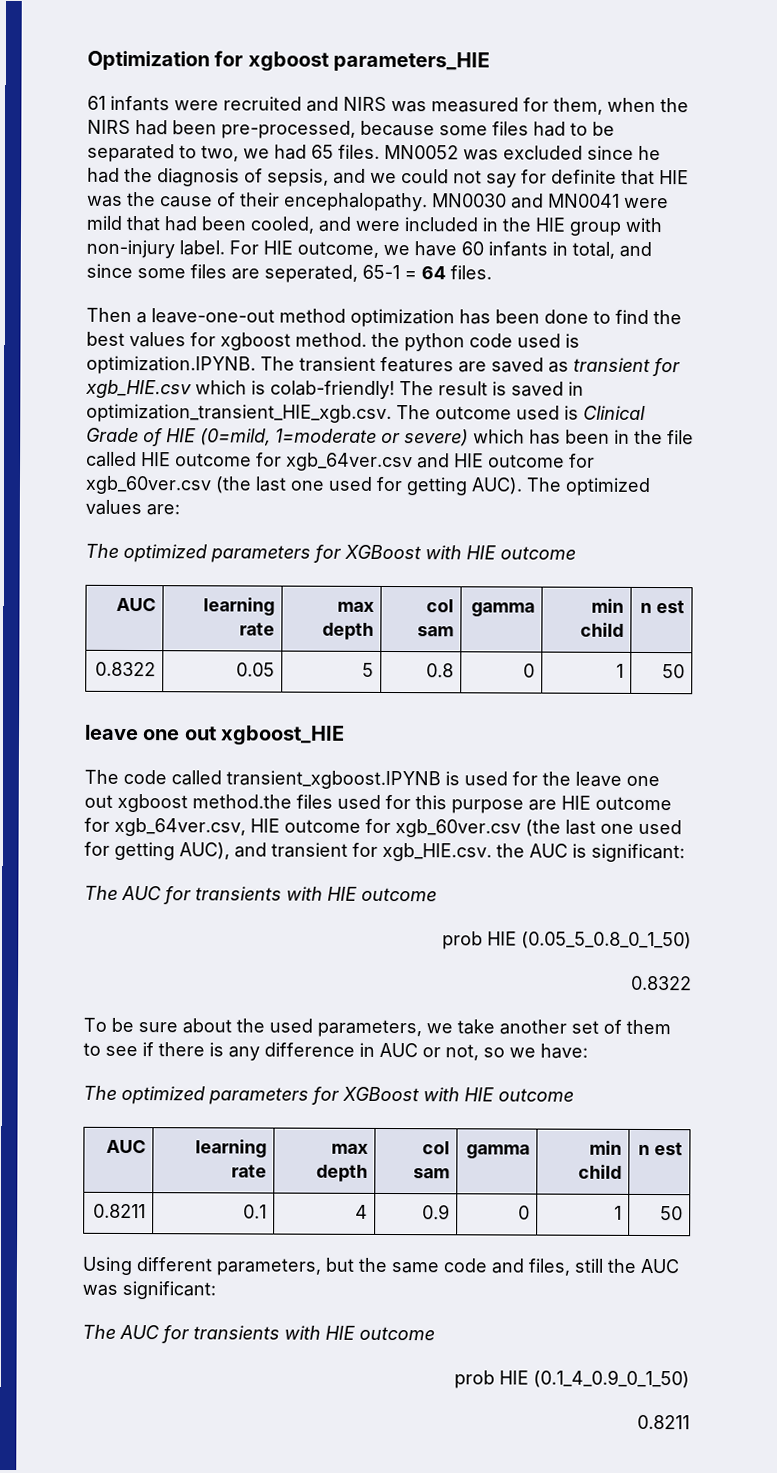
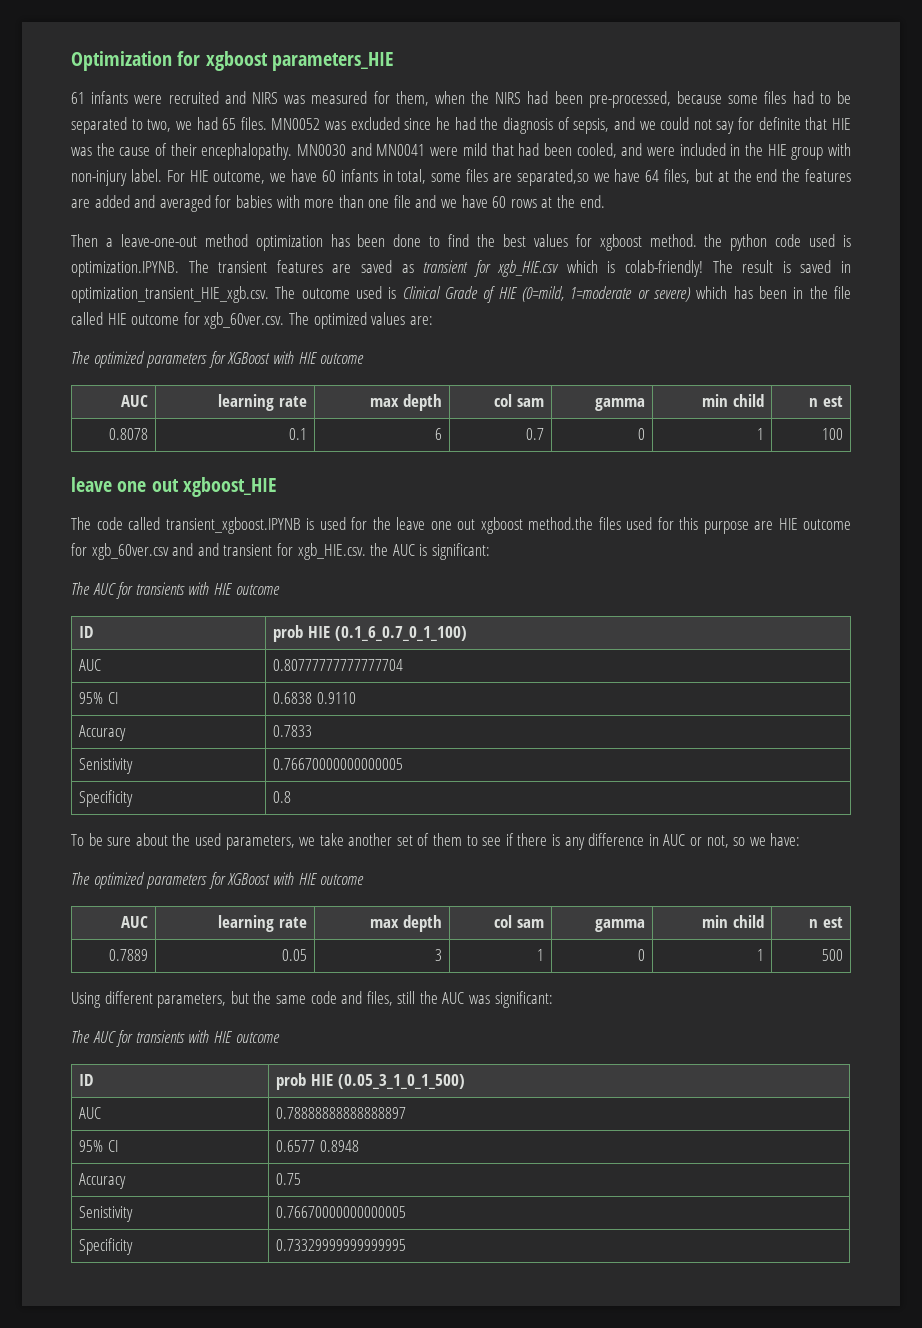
[619,241,652,258] [86,263,133,279] and since -> (427, 176) none
[264,264,492,283] seperated, 65-1 = 64 files. -> [516,169,852,186] [71,195,605,212] separated,so we have 64 files, but at the end the features are added and averaged for babies with more than one file and we have 60 rows at the end.
[286,452,595,472] [85,475,522,496] xgb_64ver.csv and HIE outcome for xgb_60ver.csv (the last one used for getting AUC). -> [204,312,285,329] xgb_60ver.csv.
[94,661,156,677] [235,662,275,677] [361,662,374,677] [425,663,454,678] [522,663,535,678] [615,663,624,678] [661,664,685,679] 0.8322 | 0.05 | 5 | 0.8 | 0 | 1 | 50 -> [108,428,148,440] [288,428,307,440] [434,428,442,440] [525,428,544,440] [637,428,645,440] [756,428,764,440] [821,428,843,440] 0.8078 | 0.1 | 6 | 0.7 | 0 | 1 | 100
[114,817,682,838] [84,841,230,861] xgb_64ver.csv, HIE outcome for xgb_60ver.csv (the last one used for getting AUC), -> [91,543,194,560] xgb_60ver.csv and
[442,931,692,950] [631,975,692,991] // prob HIE (0.05_5_0.8_0_1_50) // 0.8322 -> [79,626,94,638] [273,625,467,642] [79,659,102,671] [273,659,404,671] [79,692,119,704] [273,692,357,704] [79,725,127,741] [273,725,313,737] [79,758,134,774] [273,758,404,770] [79,790,134,807] [273,791,292,803] // ID | prob HIE (0.1_6_0.7_0_1_100) // AUC | 0.80777777777777704 // 95% CI | 0.6838 0.9110 // Accuracy | 0.7833 // Senistivity | 0.76670000000000005 // Specificity | 0.8
[92,1203,146,1219] [242,1204,267,1219] [354,1204,368,1219] [421,1204,450,1220] [517,1205,530,1220] [613,1205,622,1220] [659,1206,683,1221] 0.8211 | 0.1 | 4 | 0.9 | 0 | 1 | 50 -> [108,949,148,961] [281,949,307,961] [434,949,442,961] [536,949,544,961] [637,949,645,961] [756,949,764,961] [821,949,843,961] 0.7889 | 0.05 | 3 | 1 | 0 | 1 | 500
[454,1369,690,1389] [637,1414,690,1430] // prob HIE (0.1_4_0.9_0_1_50) // 0.8211 -> [79,1074,94,1086] [276,1073,465,1090] [79,1107,102,1119] [276,1107,407,1119] [79,1140,119,1152] [276,1140,360,1152] [79,1173,127,1189] [276,1173,302,1185] [79,1206,134,1222] [276,1206,407,1218] [79,1238,134,1255] [276,1239,407,1251] // ID | prob HIE (0.05_3_1_0_1_500) // AUC | 0.78888888888888897 // 95% CI | 0.6577 0.8948 // Accuracy | 0.75 // Senistivity | 0.76670000000000005 // Specificity | 0.73329999999999995

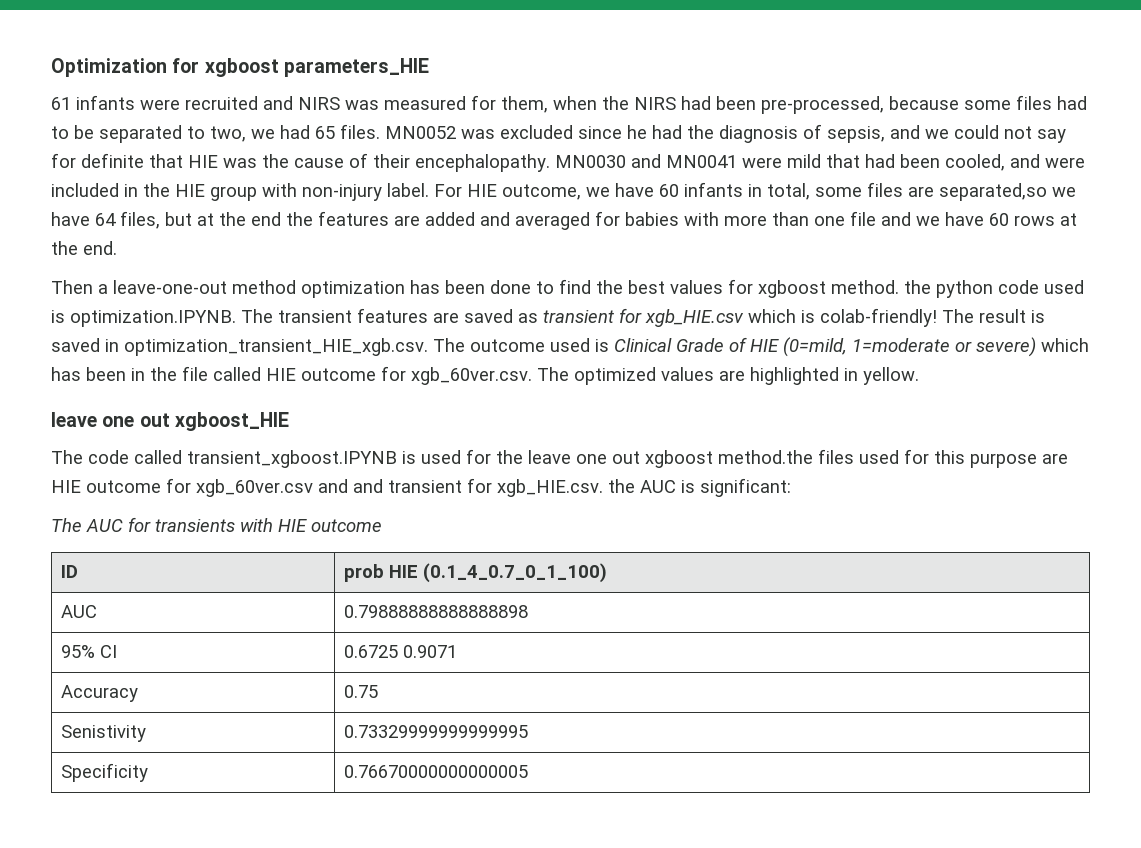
[409,316,433,325] [71,351,365,368] [120,395,148,407] [217,394,307,411] [369,394,442,411] [493,394,544,407] [594,398,645,411] [701,394,764,407] [808,396,843,407] [108,428,148,440] [288,428,307,440] [434,428,442,440] [525,428,544,440] [637,428,645,440] [756,428,764,440] [821,428,843,440] are: // The optimized parameters for XGBoost with HIE outcome // AUC | learning rate | max depth | col sam | gamma | min child | n est // 0.8078 | 0.1 | 6 | 0.7 | 0 | 1 | 100 -> [719,367,919,385] are highlighted in yellow.
[334,626,467,641] [79,659,102,671] [273,659,404,671] [79,692,119,704] [273,692,357,704] [79,725,127,741] [273,725,313,737] [79,758,134,774] [273,758,404,770] [79,790,134,807] [273,791,292,803] [71,833,801,850] [71,872,365,889] [120,916,148,928] [217,915,307,932] [369,915,442,932] [493,915,544,928] [594,919,645,932] [701,915,764,928] [808,917,843,928] [108,949,148,961] [281,949,307,961] [434,949,442,961] [536,949,544,961] [637,949,645,961] [756,949,764,961] [821,949,843,961] [71,991,553,1008] [71,1030,280,1047] [79,1074,94,1086] [276,1073,465,1090] [79,1107,102,1119] [276,1107,407,1119] [79,1140,119,1152] [276,1140,360,1152] (0.1_6_0.7_0_1_100) // AUC | 0.80777777777777704 // 95% CI | 0.6838 0.9110 // Accuracy | 0.7833 // Senistivity | 0.76670000000000005 // Specificity | 0.8 // To be sure about the used parameters, we take another set of them to see if there is any difference in AUC or not, so we have: // The optimized parameters for XGBoost with HIE outcome // AUC | learning rate | max depth | col sam | gamma | min child | n est // 0.7889 | 0.05 | 3 | 1 | 0 | 1 | 500 // Using different parameters, but the same code and files, still the AUC was significant: // The AUC for transients with HIE outcome // ID | prob HIE (0.05_3_1_0_1_500) // AUC | 0.78888888888888897 // 95% CI | 0.6577 0.8948 -> [422,563,607,583] [60,605,97,618] [343,605,528,618] [60,645,117,658] [343,645,457,658] (0.1_4_0.7_0_1_100) // AUC | 0.79888888888888898 // 95% CI | 0.6725 0.9071
[276,1206,407,1218] [79,1238,134,1255] [276,1239,407,1251] 0.76670000000000005 // Specificity | 0.73329999999999995 -> [343,725,528,738] [60,763,148,782] [343,765,528,778] 0.73329999999999995 // Specificity | 0.76670000000000005

